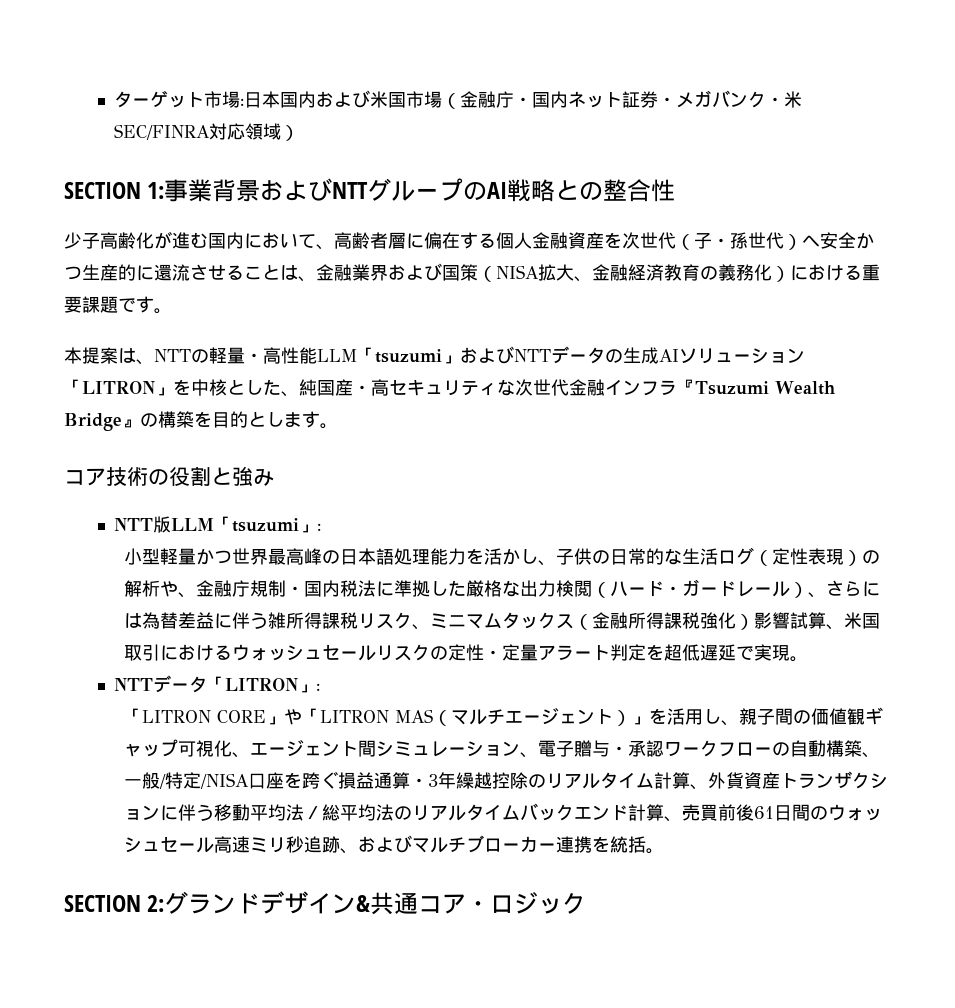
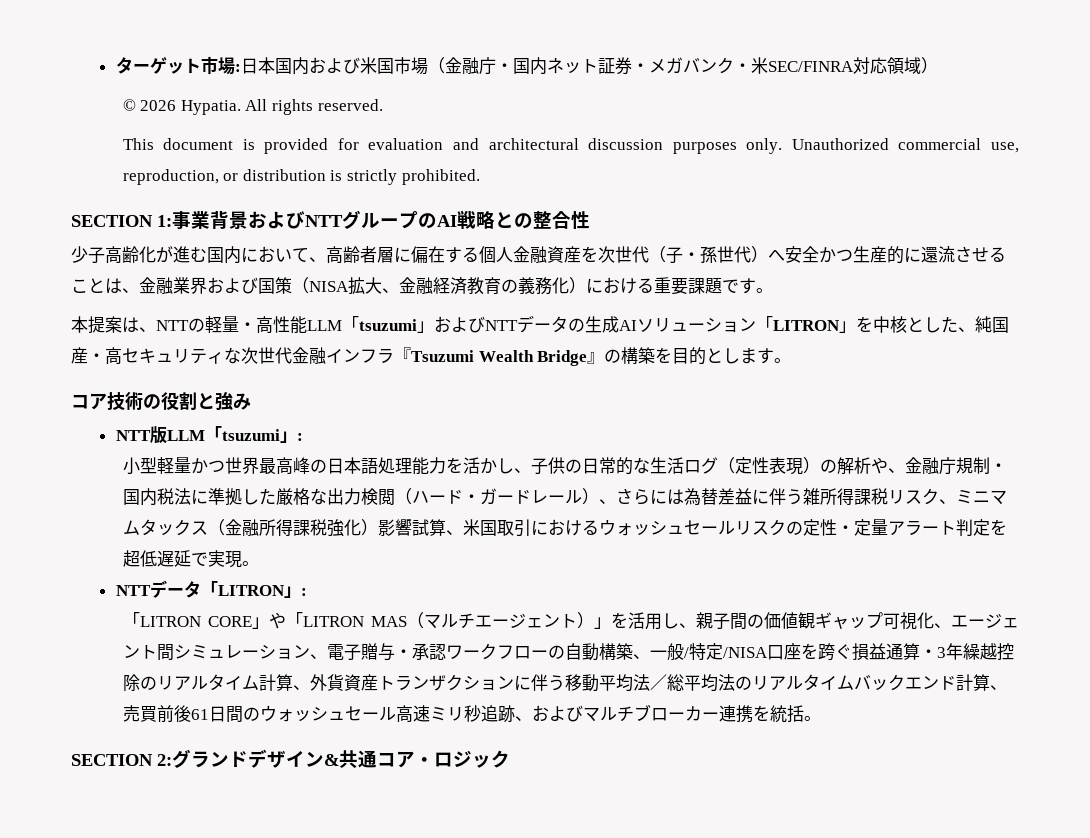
(299, 133) none -> [122,99,383,115] [122,138,1019,154] [122,169,480,185] // © 2026 Hypatia. All rights reserved. // This document is provided for evaluation and architectural discussion purposes only. Unauthorized commercial use, reproduction, or distribution is strictly prohibited.

